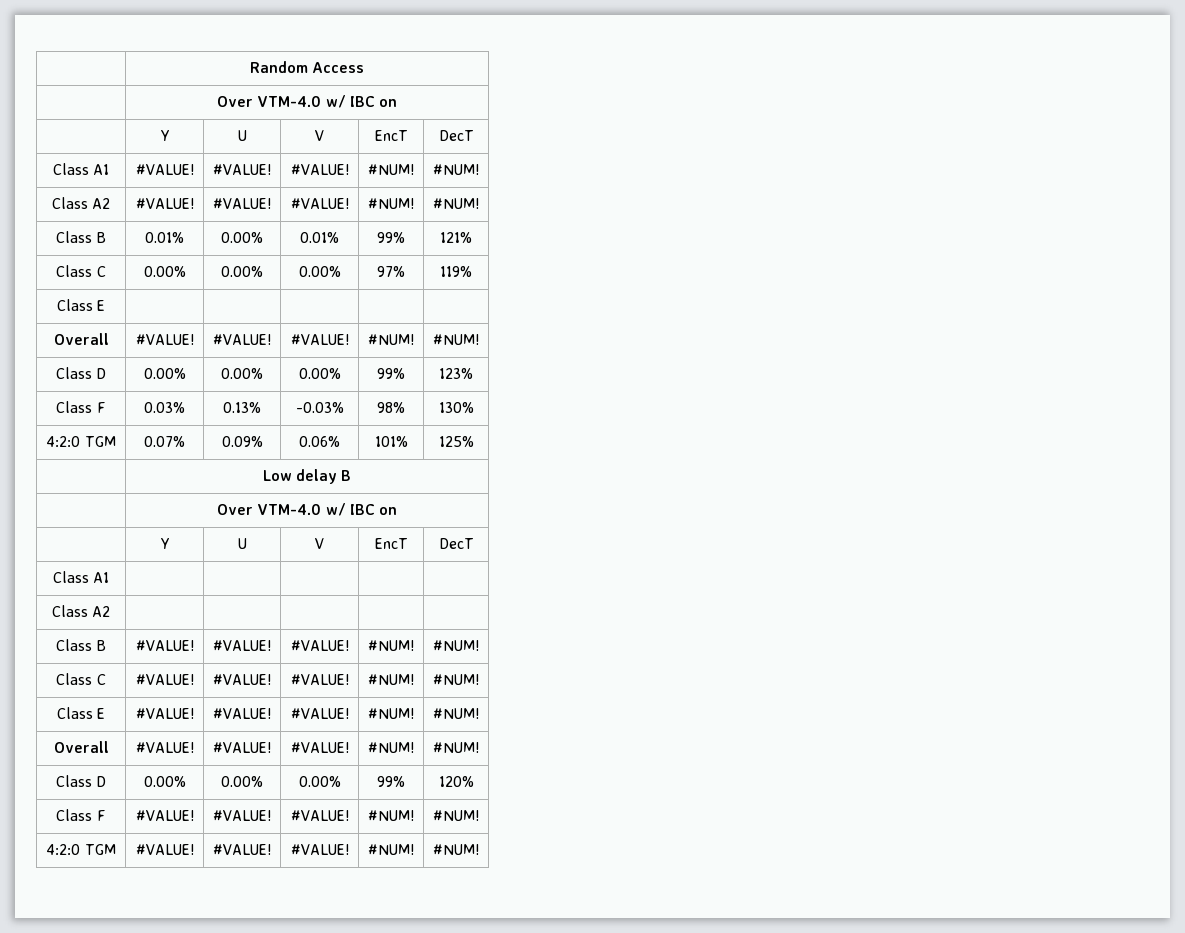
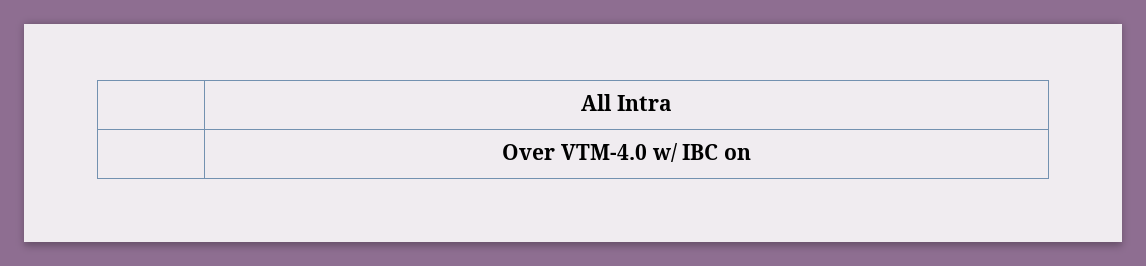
[249,61,365,73] [217,95,397,108] [159,130,170,141] [237,130,247,141] [315,130,324,141] [374,130,408,141] [438,130,474,141] [52,163,110,175] [135,164,194,175] [213,164,272,175] [290,164,349,175] [368,164,414,175] [433,164,479,175] [51,197,111,209] [135,198,194,209] [213,198,272,209] [290,198,349,209] [368,198,414,209] [433,198,479,209] [56,231,106,243] [145,232,184,243] [221,232,263,243] [300,232,339,243] [377,232,405,243] [440,232,472,243] [56,265,106,277] [143,266,186,277] [221,266,263,277] [298,266,341,277] [377,266,405,277] [440,266,472,277] [56,299,106,311] [53,333,109,345] [135,334,194,345] [213,334,272,345] [290,334,349,345] [368,334,414,345] [433,334,479,345] [55,367,107,379] [143,368,186,379] [221,368,263,379] [298,368,341,379] [377,368,405,379] [439,368,473,379] [56,401,106,413] [144,402,185,413] [223,402,261,413] [295,402,344,413] [377,402,405,413] [438,402,474,413] [46,436,116,447] [144,436,185,447] [221,436,263,447] [299,436,340,447] [374,436,408,447] [438,436,474,447] [262,469,352,484] [217,503,397,516] [159,538,170,549] [237,538,247,549] [315,538,324,549] [374,538,408,549] [438,538,474,549] [52,571,110,583] [51,605,111,617] [56,639,106,651] [135,640,194,651] [213,640,272,651] [290,640,349,651] [368,640,414,651] [433,640,479,651] [56,673,106,685] [135,674,194,685] [213,674,272,685] [290,674,349,685] [368,674,414,685] [433,674,479,685] [56,707,106,719] [135,708,194,719] [213,708,272,719] [290,708,349,719] [368,708,414,719] [433,708,479,719] [53,741,109,753] [135,742,194,753] [213,742,272,753] [290,742,349,753] [368,742,414,753] [433,742,479,753] [55,775,107,787] [143,776,186,787] [221,776,263,787] [298,776,341,787] [377,776,405,787] [438,776,474,787] [56,809,106,821] [135,810,194,821] [213,810,272,821] [290,810,349,821] [368,810,414,821] [433,810,479,821] [46,844,116,855] [135,844,194,855] [213,844,272,855] [290,844,349,855] [368,844,414,855] [433,844,479,855] | Random Access // | Over VTM-4.0 w/ IBC on // | Y | U | V | EncT | DecT // Class A1 | #VALUE! | #VALUE! | #VALUE! | #NUM! | #NUM! // Class A2 | #VALUE! | #VALUE! | #VALUE! | #NUM! | #NUM! // Class B | 0.01% | 0.00% | 0.01% | 99% | 121% // Class C | 0.00% | 0.00% | 0.00% | 97% | 119% // Class E | | | | | // Overall | #VALUE! | #VALUE! | #VALUE! | #NUM! | #NUM! // Class D | 0.00% | 0.00% | 0.00% | 99% | 123% // Class F | 0.03% | 0.13% | -0.03% | 98% | 130% // 4:2:0 TGM | 0.07% | 0.09% | 0.06% | 101% | 125% // | Low delay B // | Over VTM-4.0 w/ IBC on // | Y | U | V | EncT | DecT // Class A1 | | | | | // Class A2 | | | | | // Class B | #VALUE! | #VALUE! | #VALUE! | #NUM! | #NUM! // Class C | #VALUE! | #VALUE! | #VALUE! | #NUM! | #NUM! // Class E | #VALUE! | #VALUE! | #VALUE! | #NUM! | #NUM! // Overall | #VALUE! | #VALUE! | #VALUE! | #NUM! | #NUM! // Class D | 0.00% | 0.00% | 0.00% | 99% | 120% // Class F | #VALUE! | #VALUE! | #VALUE! | #NUM! | #NUM! // 4:2:0 TGM | #VALUE! | #VALUE! | #VALUE! | #NUM! | #NUM! -> [581,94,672,111] [502,143,751,162] | All Intra // | Over VTM-4.0 w/ IBC on

